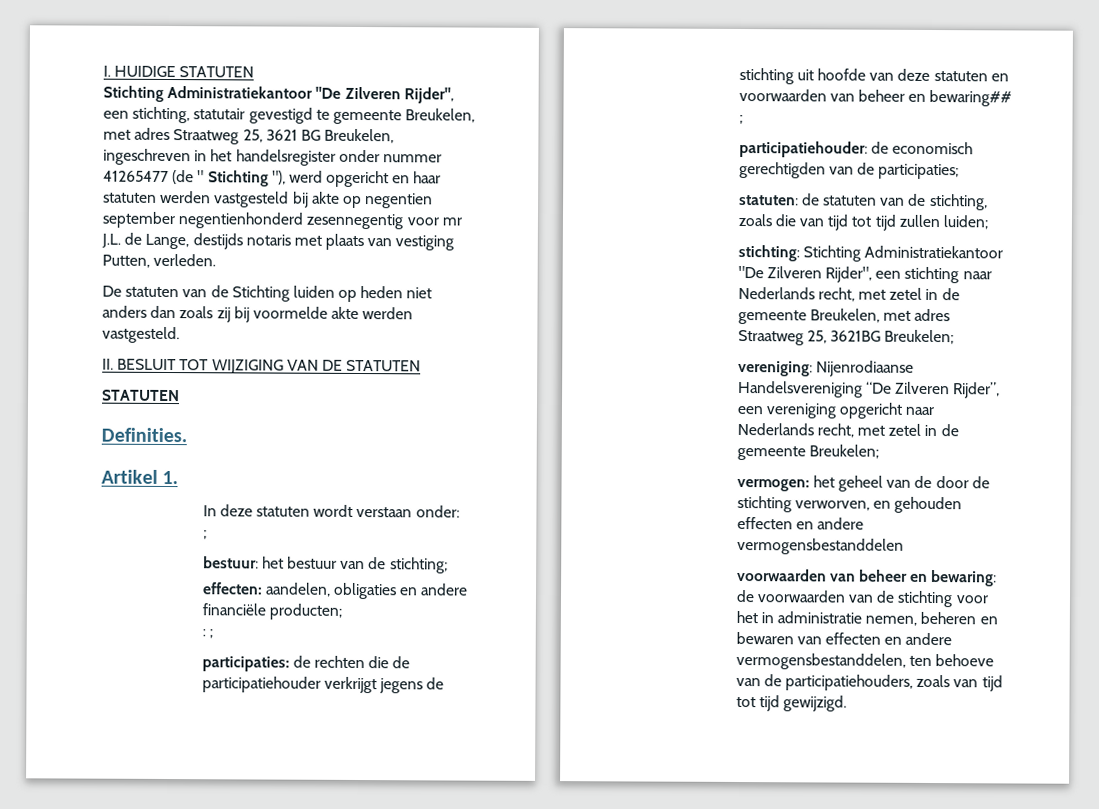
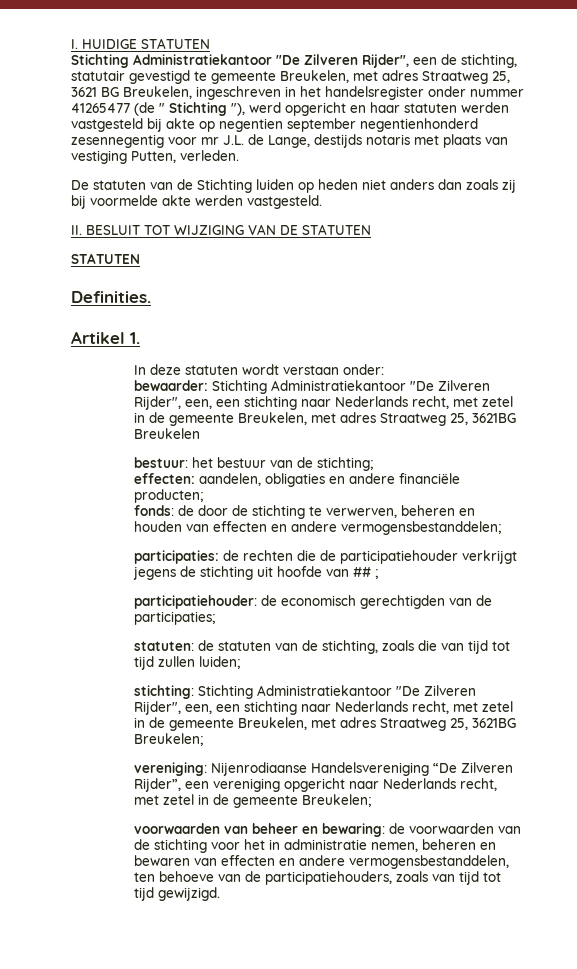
(129, 114) none -> [441,54,457,65] de
[202,530,207,540] ; -> [134,380,491,394] [134,396,514,410] [134,412,517,426] [134,428,201,439] bewaarder: Stichting Administratiekantoor "De Zilveren Rijder", een, een stichting naar Nederlands recht, met zetel in de gemeente Breukelen, met adres Straatweg 25, 3621BG Breukelen
[201,629,213,639] : ; -> [134,505,476,519] [134,521,502,535] fonds: de door de stichting te verwerven, beheren en houden van effecten en andere vermogensbestanddelen;
[897,68,1009,82] [738,88,1013,107] deze statuten en voorwaarden van beheer en bewaring## -> [353,567,372,577] ##
(873, 274) none -> [185,704,213,714] een,
[736,475,990,492] [736,495,963,514] [736,516,865,530] [736,537,904,555] // vermogen: het geheel van de door de stichting verworven, en gehouden effecten en andere vermogensbestanddelen -> (372, 800) none

